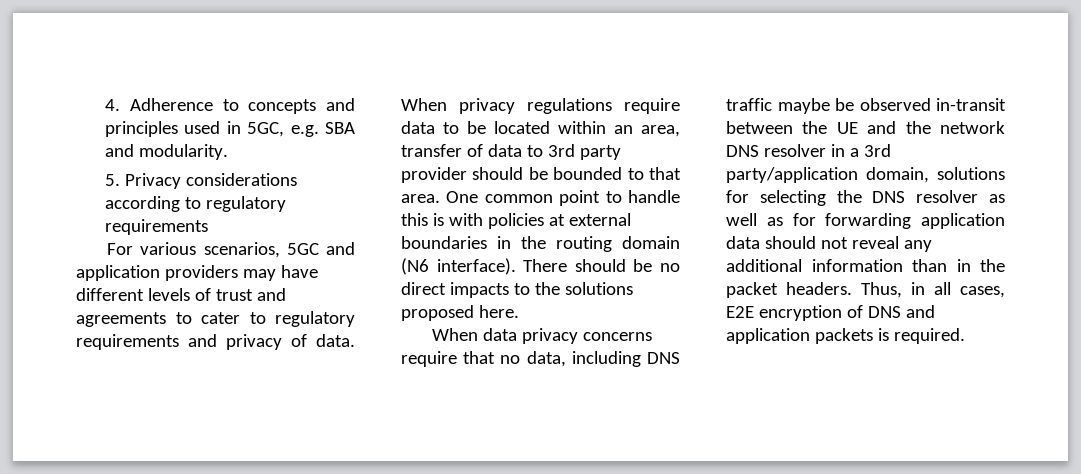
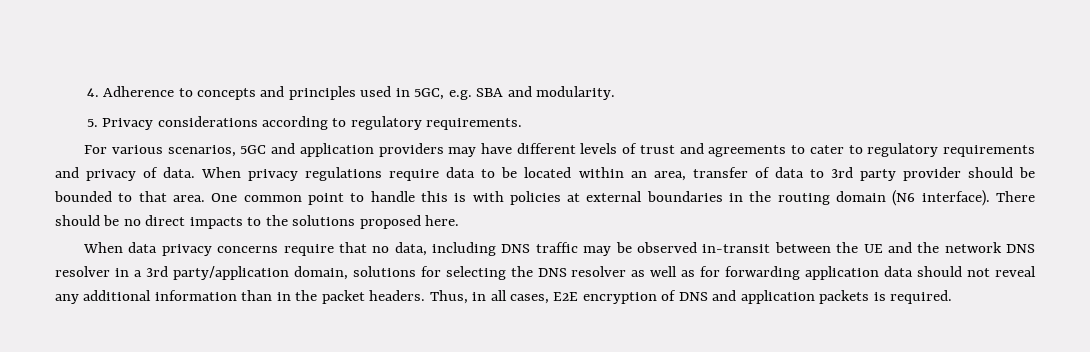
[105,219,209,235] requirements -> [426,118,523,130] requirements.
[777,98,830,114] maybe -> [583,246,612,256] may

